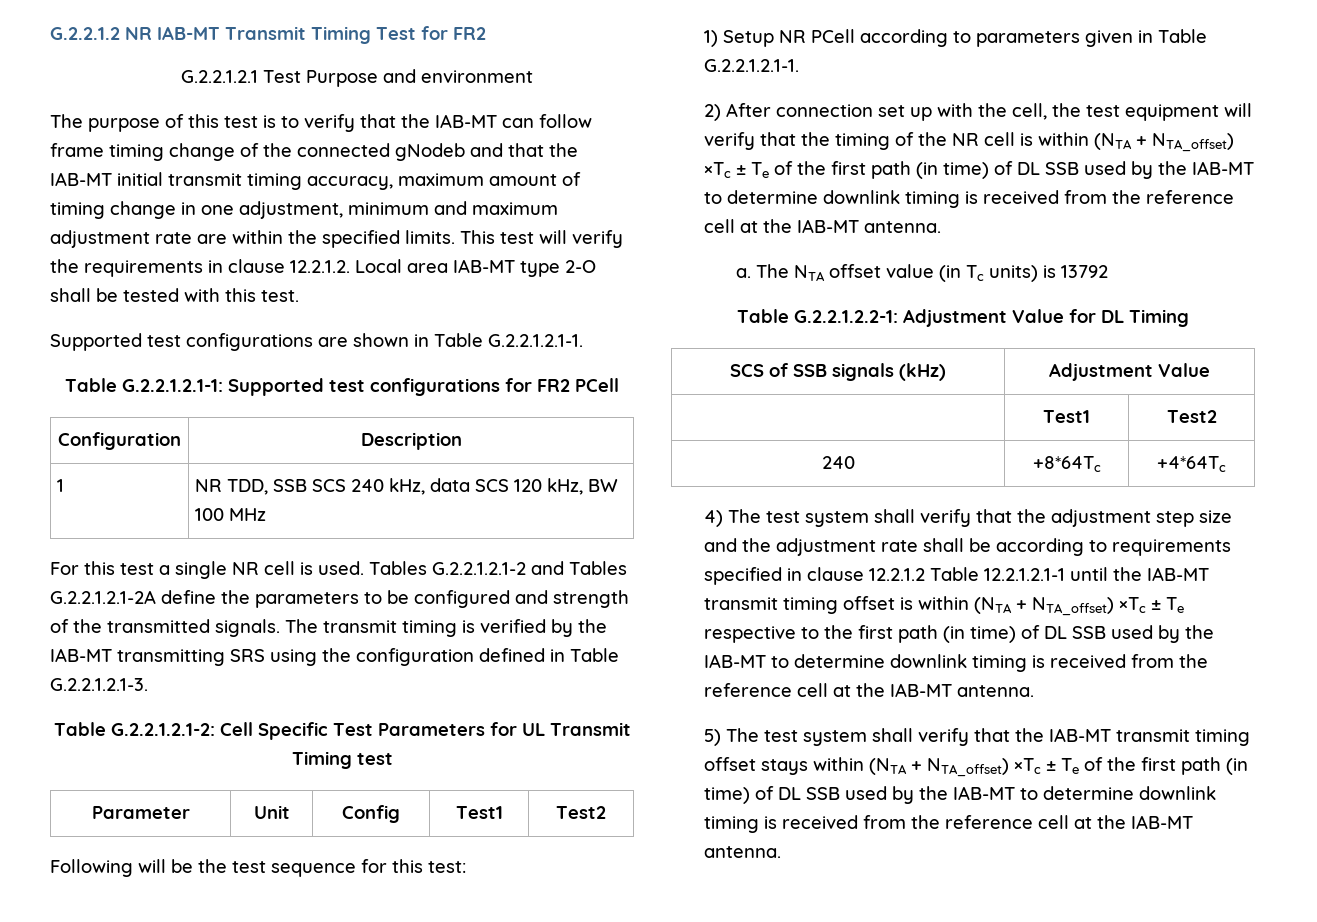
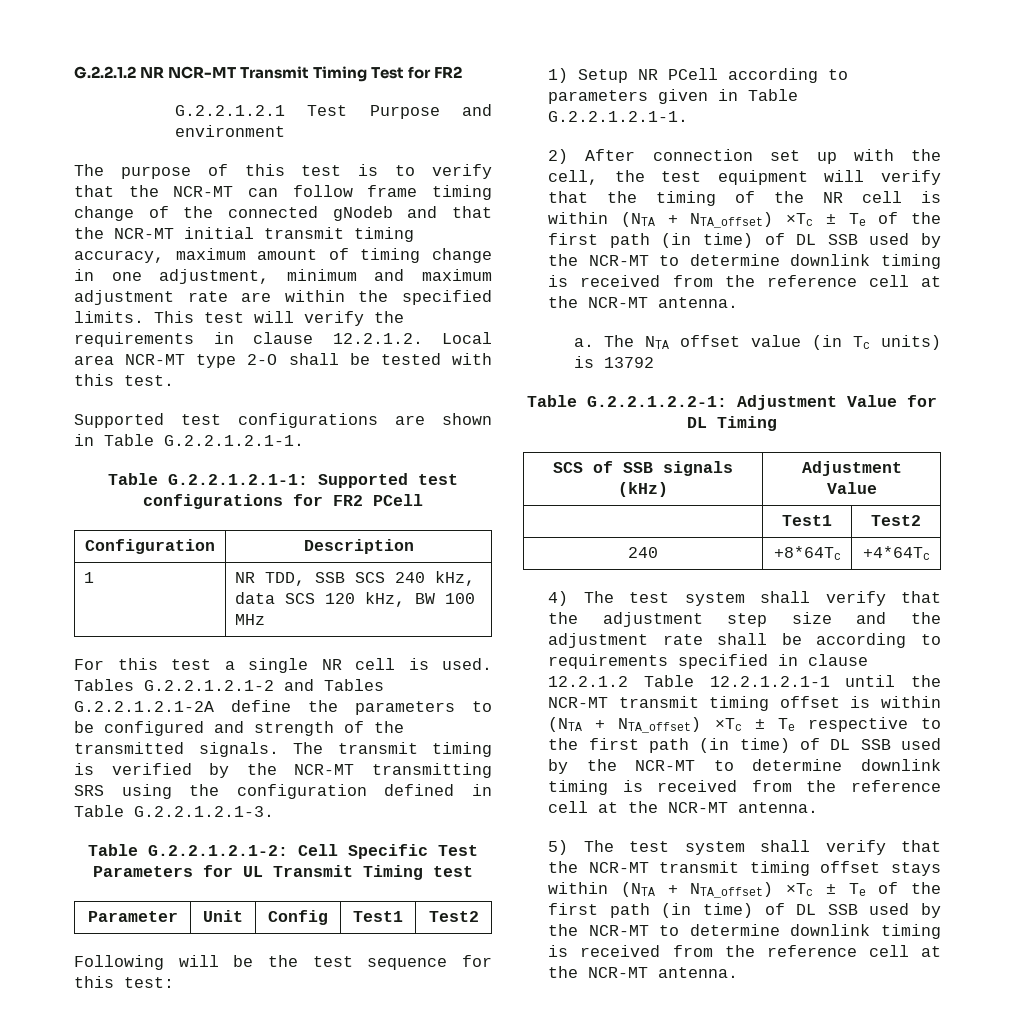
[157,26,220,40] IAB-MT -> [168,66,237,79] NCR-MT
[435,114,497,128] IAB-MT -> [173,186,234,197] NCR-MT
[50,172,112,186] IAB-MT -> [114,228,174,239] NCR-MT
[453,259,515,273] IAB-MT -> [125,354,186,365] NCR-MT
[50,648,112,662] IAB-MT -> [294,764,355,775] NCR-MT
[1191,161,1254,175] IAB-MT -> [588,255,649,266] NCR-MT
[796,219,859,233] IAB-MT -> [588,297,649,308] NCR-MT
[1146,567,1209,581] IAB-MT -> [548,697,609,708] NCR-MT
[703,654,766,668] IAB-MT -> [635,760,696,771] NCR-MT
[889,683,952,697] IAB-MT -> [668,802,729,813] NCR-MT
[1048,728,1111,742] IAB-MT -> [588,862,649,873] NCR-MT
[952,786,1015,800] IAB-MT -> [588,925,649,936] NCR-MT
[1130,815,1193,829] IAB-MT -> [588,967,649,978] NCR-MT

